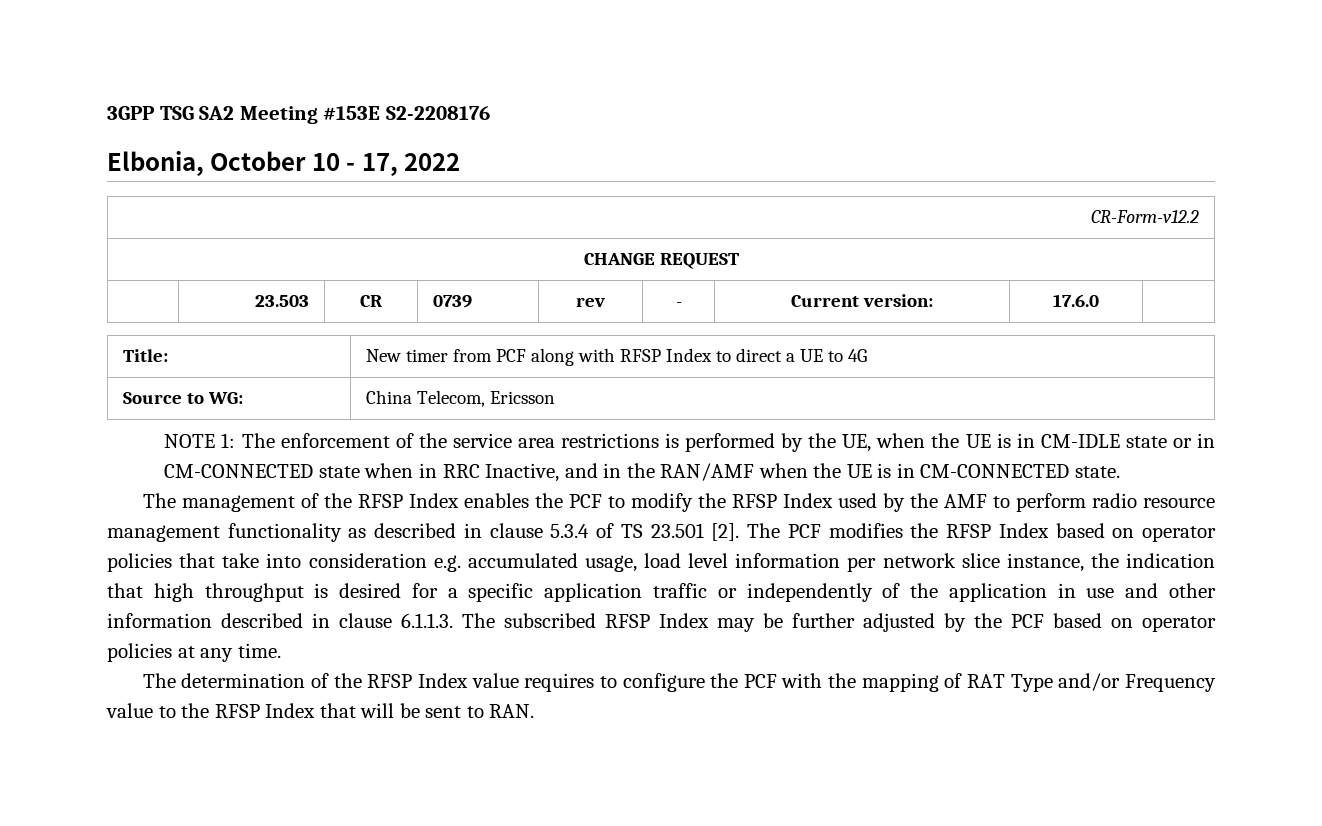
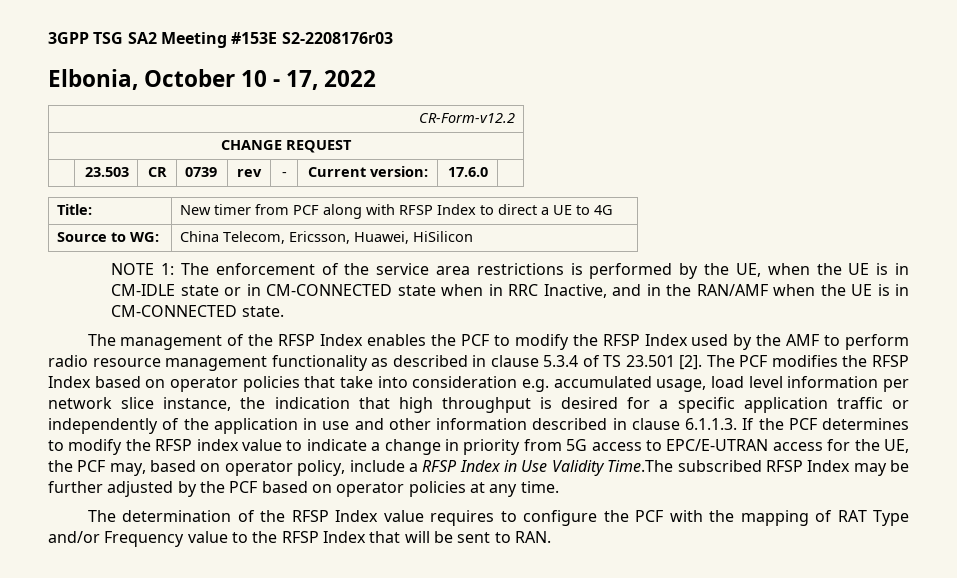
[385,106,490,120] S2-2208176 -> [281,32,393,44] S2-2208176r03
[490,391,556,404] Ericsson -> [289,231,474,244] Ericsson, Huawei, HiSilicon
[462,613,495,628] The -> [742,418,909,430] [48,439,909,455] [48,460,674,476] If the PCF determines to modify the RFSP index value to indicate a change in priority from 5G access to EPC/E-UTRAN access for the UE, the PCF may, based on operator policy, include a RFSP Index in Use Validity Time.The

